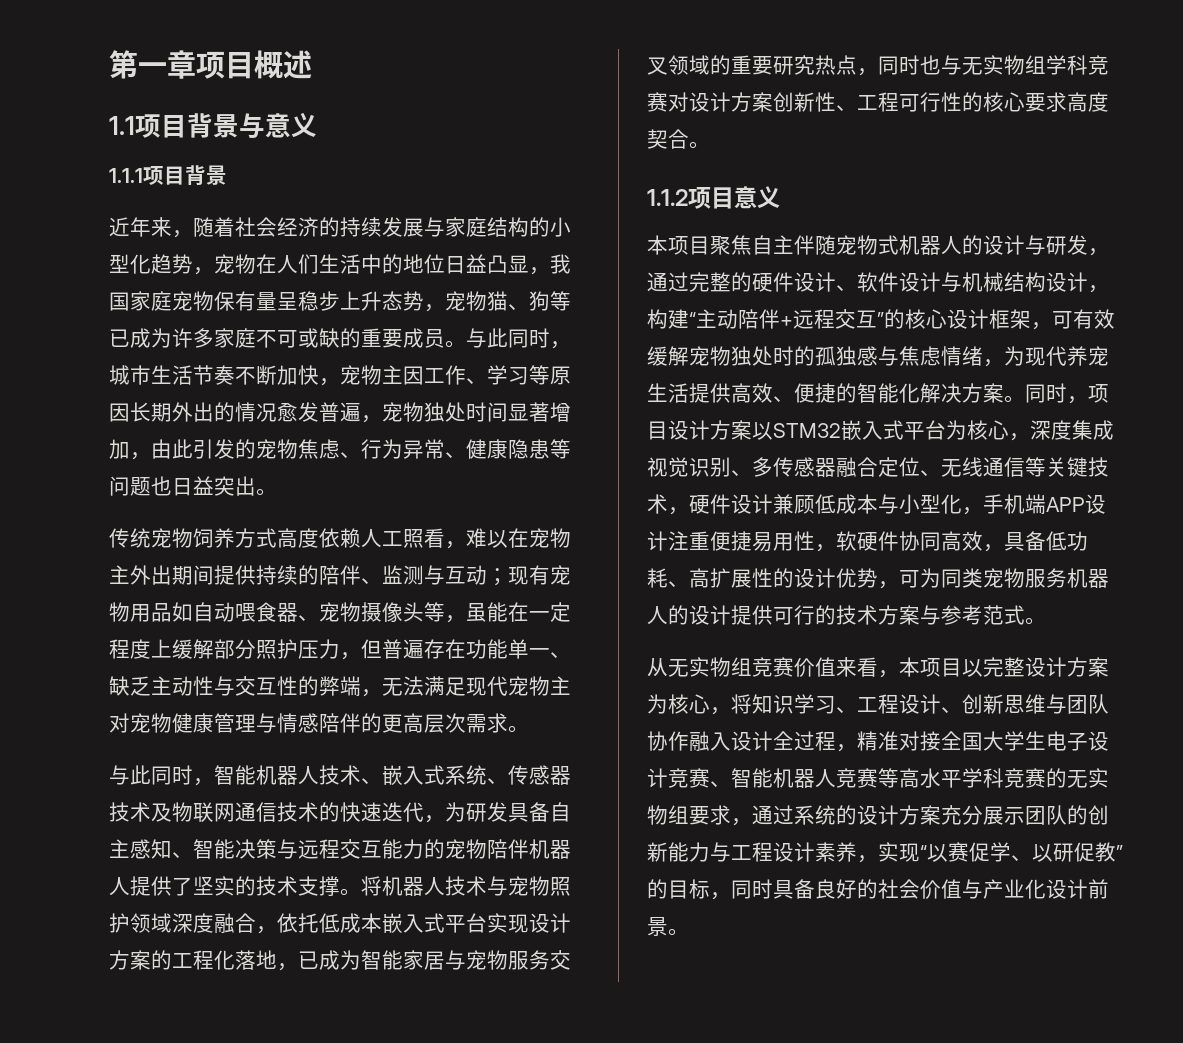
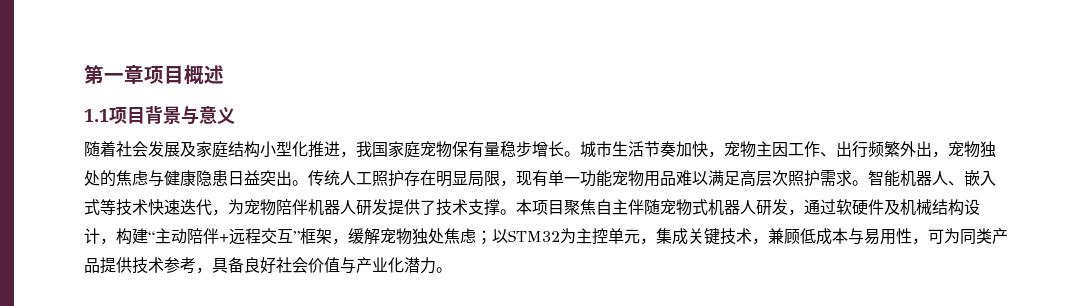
[109,165,227,186] [109,217,571,238] [109,254,529,275] 1.1.1项目背景 // 近年来，随着社会经济的持续发展与家庭结构的小型化趋势，宠物在人们生活中的地位日益凸显 -> [84,141,340,158] 随着社会发展及家庭结构小型化推进
[277,291,571,312] [109,328,571,349] 呈稳步上升态势，宠物猫、狗等已成为许多家庭不可或缺的重要成员。与此同时， -> [500,141,580,157] 稳步增长。
[235,365,277,385] 不断 -> (676, 149) none
[487,365,571,385] [109,402,571,423] [109,439,571,460] [109,476,277,496] [109,528,571,549] [109,565,571,586] [109,602,571,623] [109,639,571,660] [109,676,571,697] [109,713,466,733] 学习等原因长期外出的情况愈发普遍，宠物独处时间显著增加，由此引发的宠物焦虑、行为异常、健康隐患等问题也日益突出。 // 传统宠物饲养方式高度依赖人工照看，难以在宠物主外出期间提供持续的陪伴、监测与互动；现有宠物用品如自动喂食器、宠物摄像头等，虽能在一定程度上缓解部分照护压力，但普遍存在功能单一、缺乏主动性与交互性的弊端，无法满足现代宠物主对宠物健康管理与情感陪伴的更高层次 -> [836,141,996,158] [84,170,820,187] 出行频繁外出，宠物独处的焦虑与健康隐患日益突出。传统人工照护存在明显局限，现有单一功能宠物用品难以满足高层次照护
[109,765,361,786] // 与此同时，智能机器人技术 -> [868,170,948,187] 智能机器人
[445,765,571,785] [109,802,571,823] [109,839,571,859] [109,876,571,896] [109,913,571,934] [109,950,571,971] [647,55,1109,76] [647,92,1109,112] [647,129,710,149] [647,186,780,209] 系统、传感器技术及物联网通信技术的快速迭代，为研发具备自主感知、智能决策与远程交互能力的宠物陪伴机器人提供了坚实的技术支撑。将机器人技术与宠物照护领域深度融合，依托低成本嵌入式平台实现设计方案的工程化落地，已成为智能家居与宠物服务交叉领域的重要研究热点，同时也与无实物组学科竞赛对设计方案创新性、工程可行性的核心要求高度契合。 // 1.1.2项目意义 // -> [100,199,516,216] 等技术快速迭代，为宠物陪伴机器人研发提供了技术支撑。
[962,235,1046,255] 的设计与 -> (756, 207) none
[689,272,962,292] 完整的硬件设计、软件设计与 -> [836,199,900,215] 软硬件及
[884,309,1115,330] [647,346,1109,367] [647,383,1109,404] [647,420,1114,441] [647,457,1046,477] 的核心设计框架，可有效缓解宠物独处时的孤独感与焦虑情绪，为现代养宠生活提供高效、便捷的智能化解决方案。同时，项目设计方案以STM32嵌入式平台为核心，深度集成视觉识别、多传感器融合定位、无线通信等 -> [300,228,688,245] 框架，缓解宠物独处焦虑；以STM32为主控单元，集成
[689,494,773,514] 硬件设计 -> (768, 241) none
[899,494,1106,515] [647,531,1088,552] [647,568,1109,589] [647,605,1046,625] [647,657,1109,678] [647,694,1109,715] [647,731,1109,752] [647,768,1109,788] [647,805,1109,826] [647,842,1123,863] [647,879,773,900] 小型化，手机端APP设计注重便捷易用性，软硬件协同高效，具备低功耗、高扩展性的设计优势，可为同类宠物服务机器人的设计提供可行的技术方案与参考范式。 // 从无实物组竞赛价值来看，本项目以完整设计方案为核心，将知识学习、工程设计、创新思维与团队协作融入设计全过程，精准对接全国大学生电子设计竞赛、智能机器人竞赛等高水平学科竞赛的无实物组要求，通过系统的设计方案充分展示团队的创新能力与工程设计素养，实现“以赛促学、以研促教”的目标，同时 -> [864,228,1008,245] [84,257,212,274] 易用性，可为同类产品提供技术参考，
[857,879,878,899] 的 -> (276, 265) none
[1046,879,1109,899] [647,917,668,936] 设计前景 -> [404,257,436,274] 潜力

